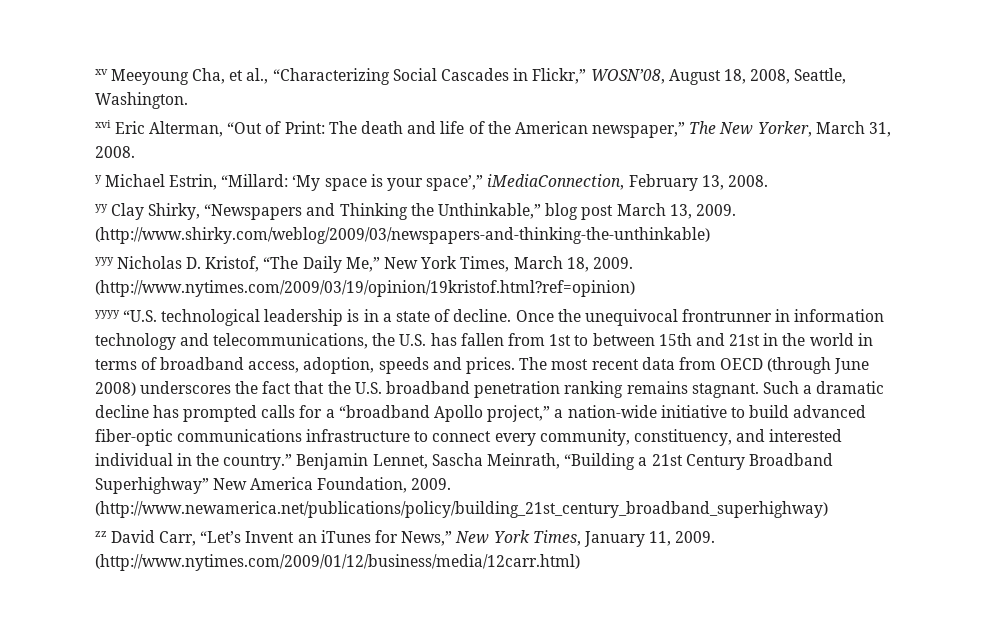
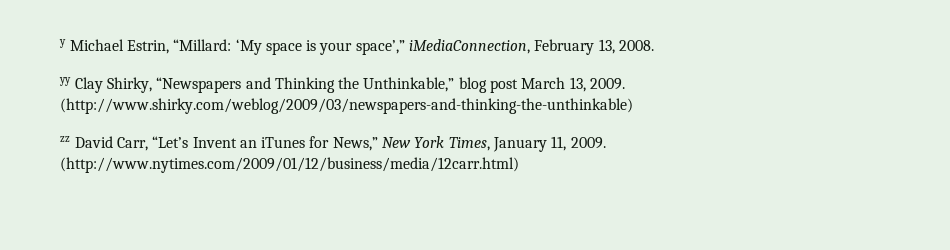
[94,68,847,85] [94,92,188,109] [94,120,891,138] [94,146,135,158] xv Meeyoung Cha, et al., “Characterizing Social Cascades in Flickr,” WOSN’08, August 18, 2008, Seattle, Washington. // xvi Eric Alterman, “Out of Print: The death and life of the American newspaper,” The New Yorker, March 31, 2008. // -> (59, 43) none
[94,256,633,273] [94,280,635,297] [94,309,885,326] [94,333,873,350] [94,357,870,374] [94,381,885,398] [94,405,867,422] [94,429,843,446] [94,453,833,470] [94,477,452,494] [94,501,828,518] // yyy Nicholas D. Kristof, “The Daily Me,” New York Times, March 18, 2009. (http://www.nytimes.com/2009/03/19/opinion/19kristof.html?ref=opinion) // yyyy “U.S. technological leadership is in a state of decline. Once the unequivocal frontrunner in information technology and telecommunications, the U.S. has fallen from 1st to between 15th and 21st in the world in terms of broadband access, adoption, speeds and prices. The most recent data from OECD (through June 2008) underscores the fact that the U.S. broadband penetration ranking remains stagnant. Such a dramatic decline has prompted calls for a “broadband Apollo project,” a nation-wide initiative to build advanced fiber-optic communications infrastructure to connect every community, constituency, and interested individual in the country.” Benjamin Lennet, Sascha Meinrath, “Building a 21st Century Broadband Superhighway” New America Foundation, 2009. (http://www.newamerica.net/publications/policy/building_21st_century_broadband_superhighway) -> (634, 106) none

